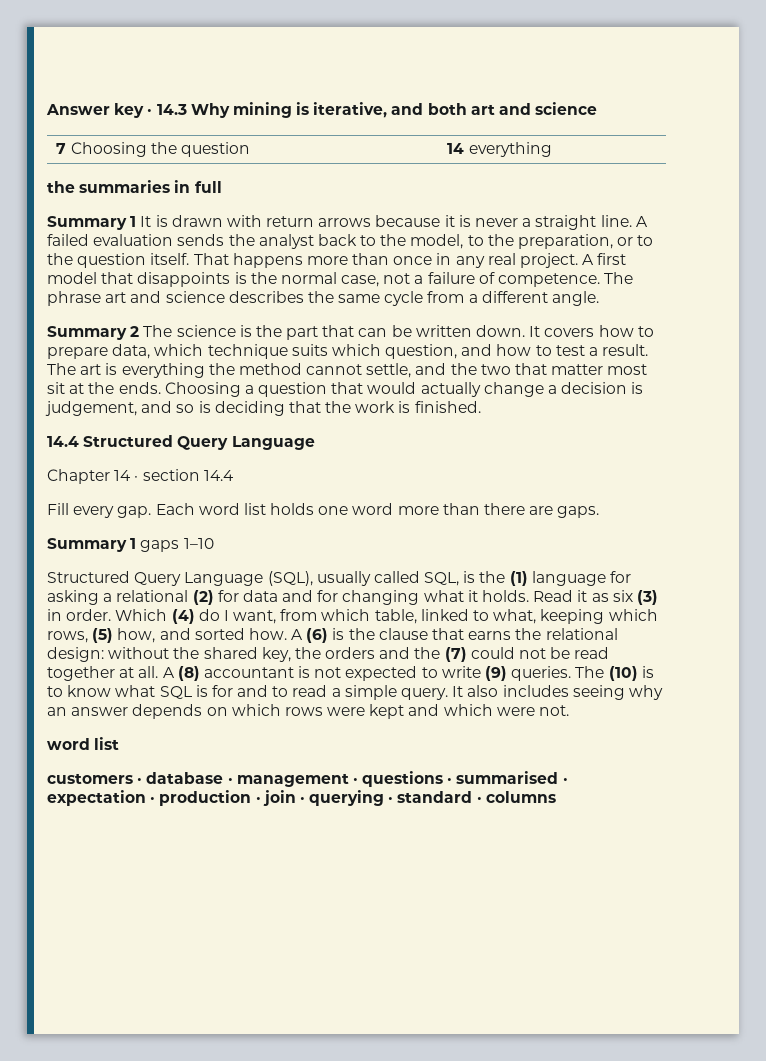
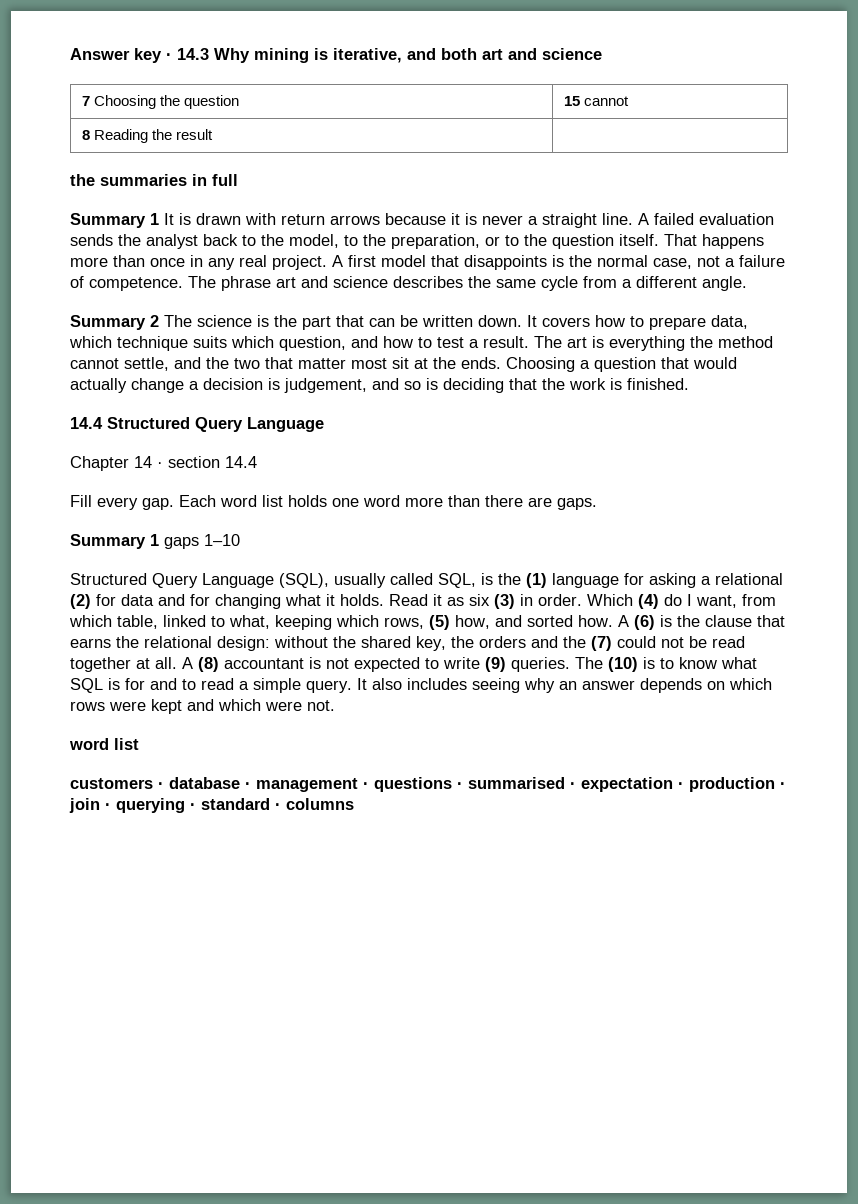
[447,142,552,157] 14 everything -> [563,96,629,106] [81,129,213,143] 15 cannot // 8 Reading the result |

